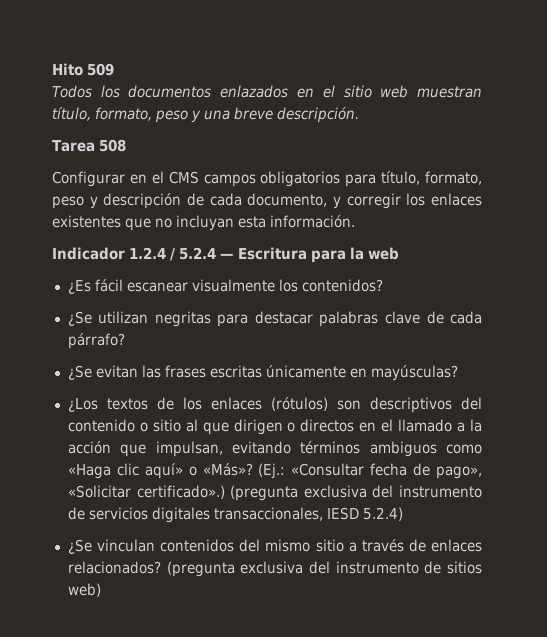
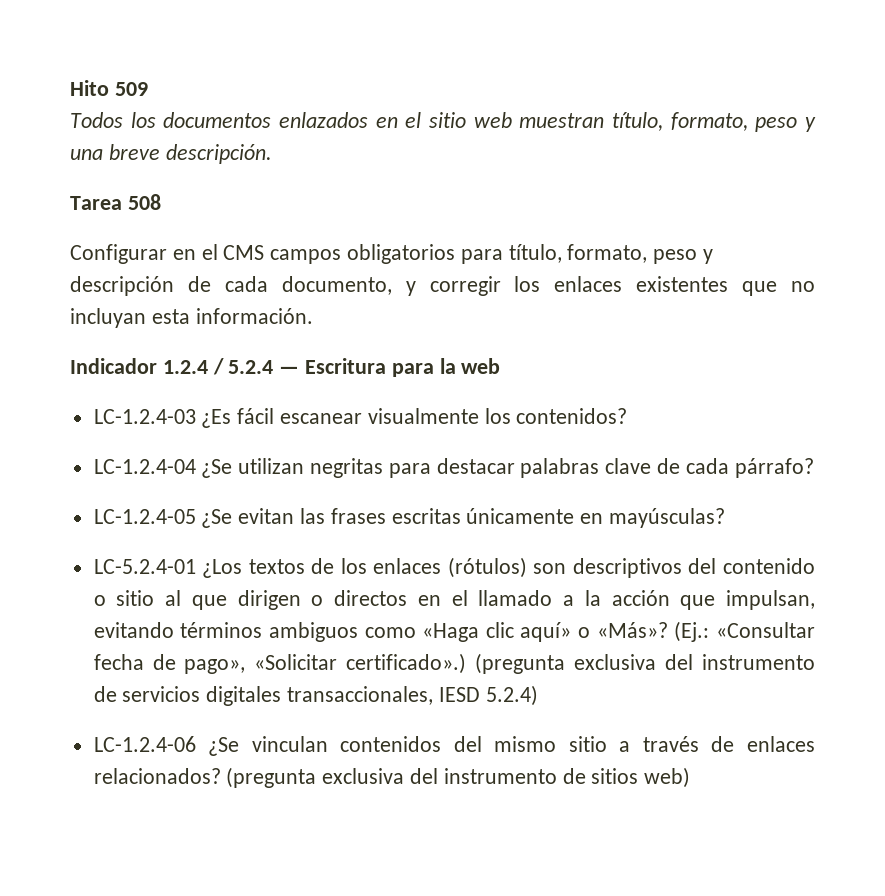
(399, 253) none -> [93,409,196,424] LC-1.2.4-03
(383, 285) none -> [93,459,196,474] LC-1.2.4-04
(125, 341) none -> [93,509,196,524] LC-1.2.4-05
(458, 373) none -> [93,559,196,574] LC-5.2.4-01
(403, 514) none -> [93,736,196,752] LC-1.2.4-06

